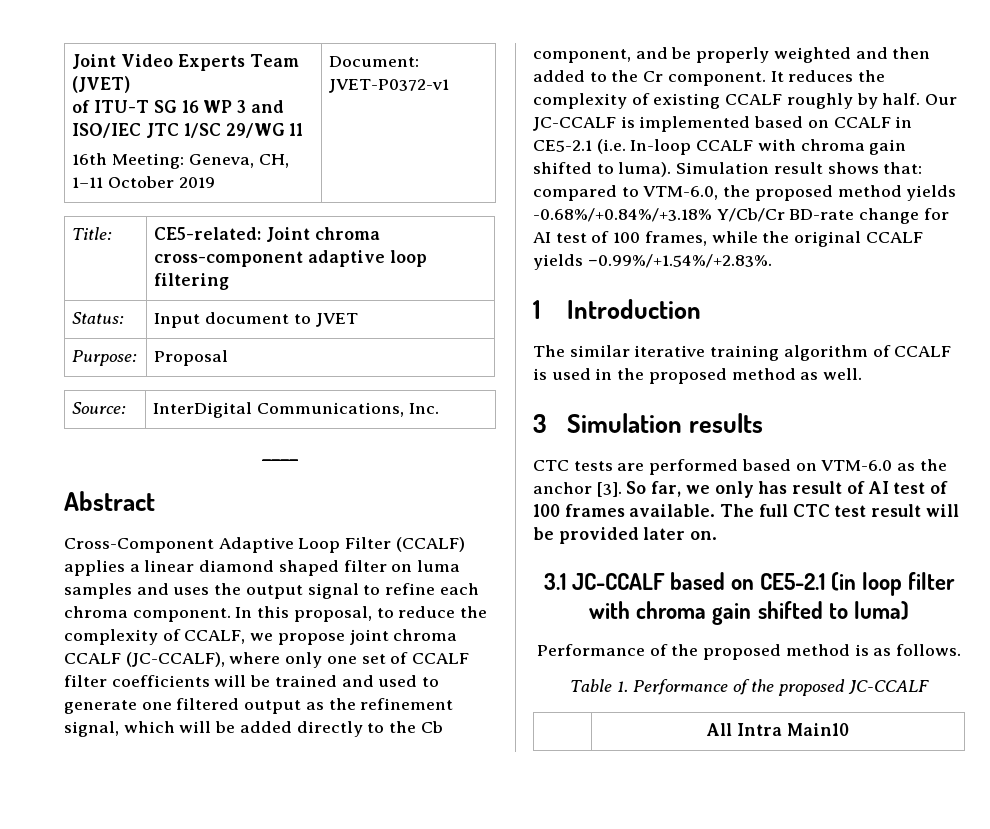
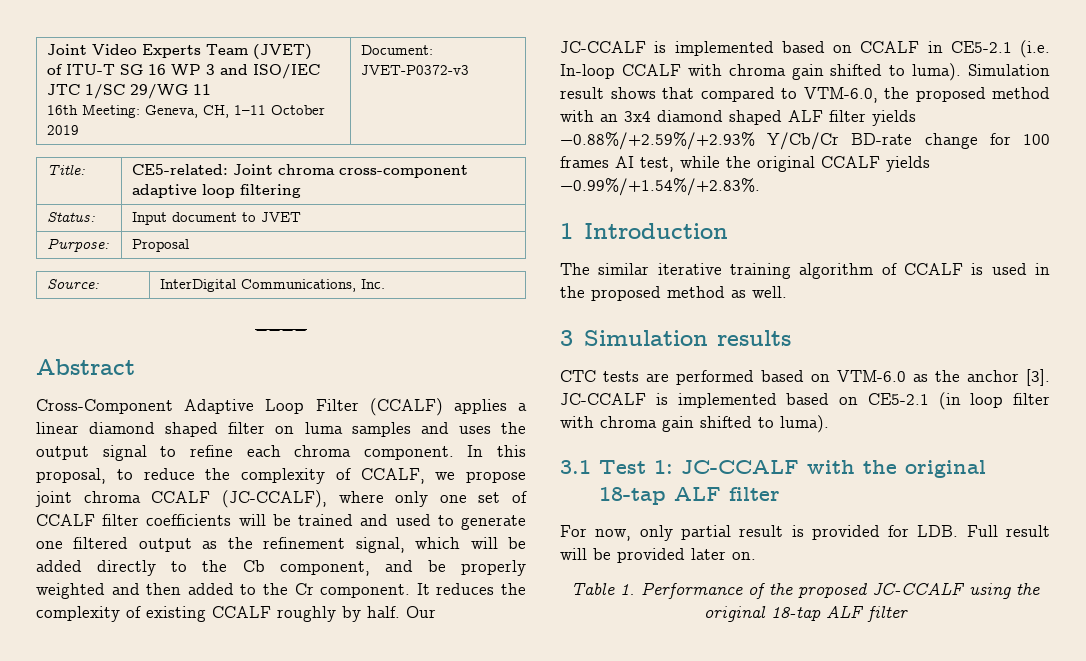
[329,79,450,93] JVET-P0372-v1 -> [361,65,470,75] JVET-P0372-v3
[883,162,923,174] that: -> [662,87,694,99] that
[906,185,957,201] [533,208,949,224] [533,231,707,246] yields -0.68%/+0.84%/+3.18% Y/Cb/Cr BD-rate change for AI test of 100 frames, -> [560,110,916,126] [560,132,1050,150] [560,156,674,172] with an 3x4 diamond shaped ALF filter yields −0.88%/+2.59%/+2.93% Y/Cb/Cr BD-rate change for 100 frames AI test,
[626,481,948,498] [533,504,959,517] [533,527,718,544] [543,573,665,590] So far, we only has result of AI test of 100 frames available. The full CTC test result will be provided later on. // 3.1 JC-CCALF -> [560,393,777,408] JC-CCALF is implemented
[853,601,909,620] [536,644,962,660] luma) // Performance of the proposed method is as follows. -> [780,415,829,433] [560,460,987,478] [599,487,781,505] [560,525,1050,541] [560,548,756,563] luma). // 3.1 Test 1: JC-CCALF with the original 18-tap ALF filter // For now, only partial result is provided for LDB. Full result will be provided later on.
[706,723,849,736] // | All Intra Main10 -> [969,583,1040,599] [703,605,908,622] using the original 18-tap ALF filter

